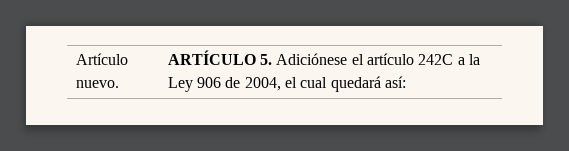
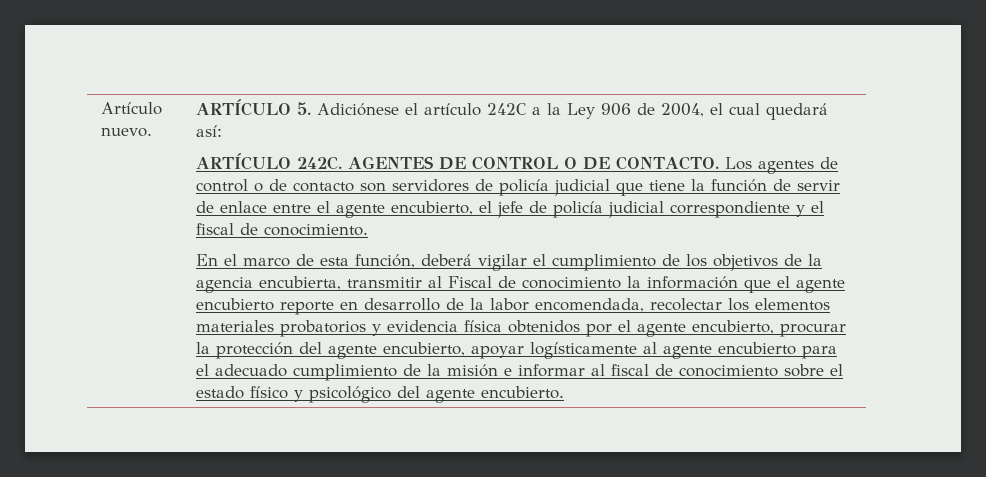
(406, 82) none -> [196,153,839,174] [196,179,841,196] [196,201,825,218] [196,223,369,236] [196,254,823,271] [196,276,846,293] [196,298,831,315] [196,320,847,337] [196,342,838,359] [196,364,844,381] [196,386,565,403] // ARTÍCULO 242C. AGENTES DE CONTROL O DE CONTACTO. Los agentes de control o de contacto son servidores de policía judicial que tiene la función de servir de enlace entre el agente encubierto, el jefe de policía judicial correspondiente y el fiscal de conocimiento. // En el marco de esta función, deberá vigilar el cumplimiento de los objetivos de la agencia encubierta, transmitir al Fiscal de conocimiento la información que el agente encubierto reporte en desarrollo de la labor encomendada, recolectar los elementos materiales probatorios y evidencia física obtenidos por el agente encubierto, procurar la protección del agente encubierto, apoyar logísticamente al agente encubierto para el adecuado cumplimiento de la misión e informar al fiscal de conocimiento sobre el estado físico y psicológico del agente encubierto.

